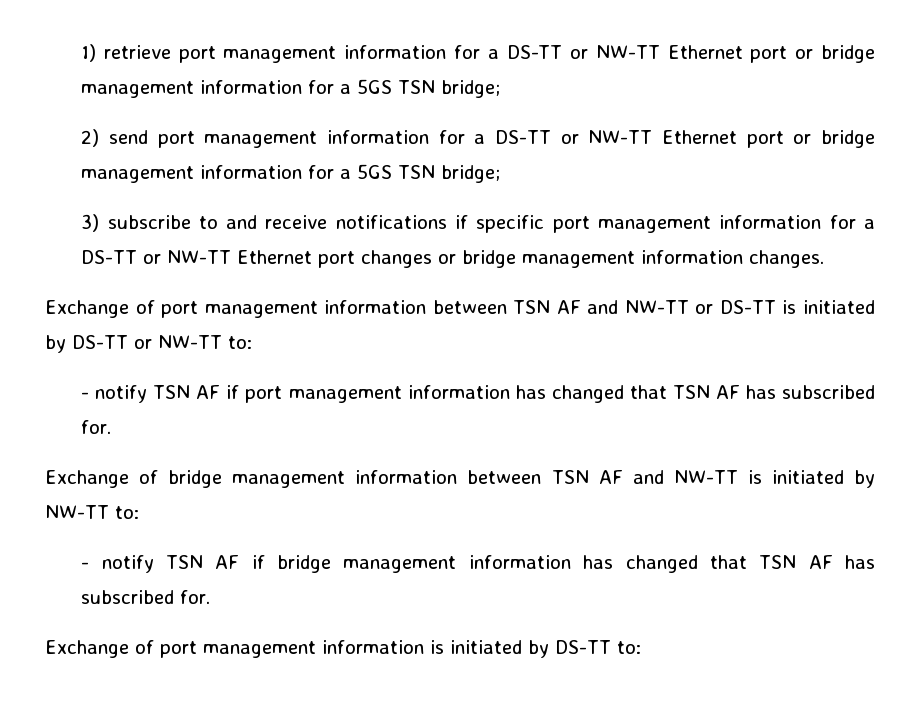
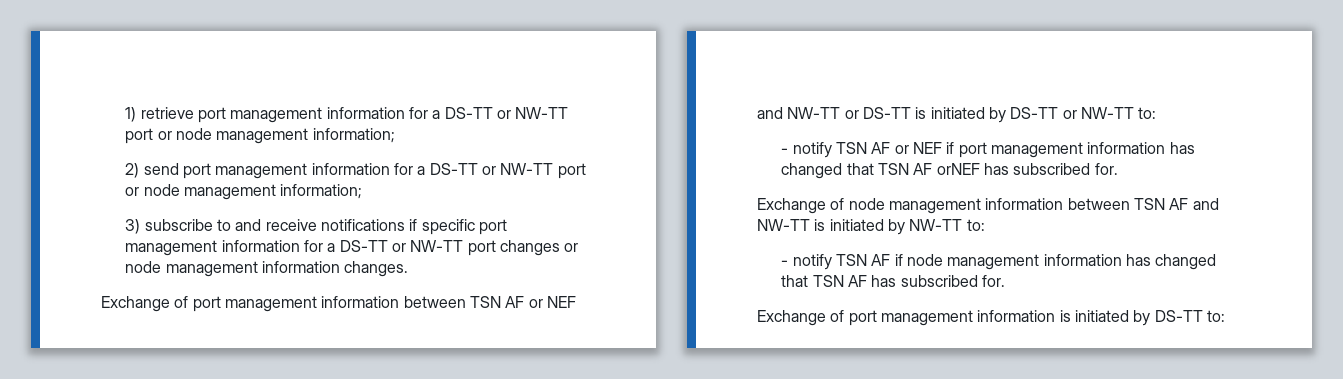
[667,45,875,63] [81,79,501,98] Ethernet port or bridge management information for a 5GS TSN bridge; -> [125,128,395,144] port or node management information;
[661,130,875,148] [81,164,501,183] Ethernet port or bridge management information for a 5GS TSN bridge; -> [557,163,586,179] [125,184,363,200] port or node management information;
[237,250,313,264] Ethernet -> (464, 246) none
[462,250,517,268] bridge -> [125,261,162,273] node
(581, 307) none -> [528,296,576,308] or NEF
(221, 392) none -> [894,142,942,154] or NEF
[745,385,876,399] [81,420,112,434] [45,470,223,488] has subscribed for. // Exchange of bridge -> [936,163,1118,175] [757,198,885,214] orNEF has subscribed for. // Exchange of node
[277,555,332,573] bridge -> [906,254,943,266] node

